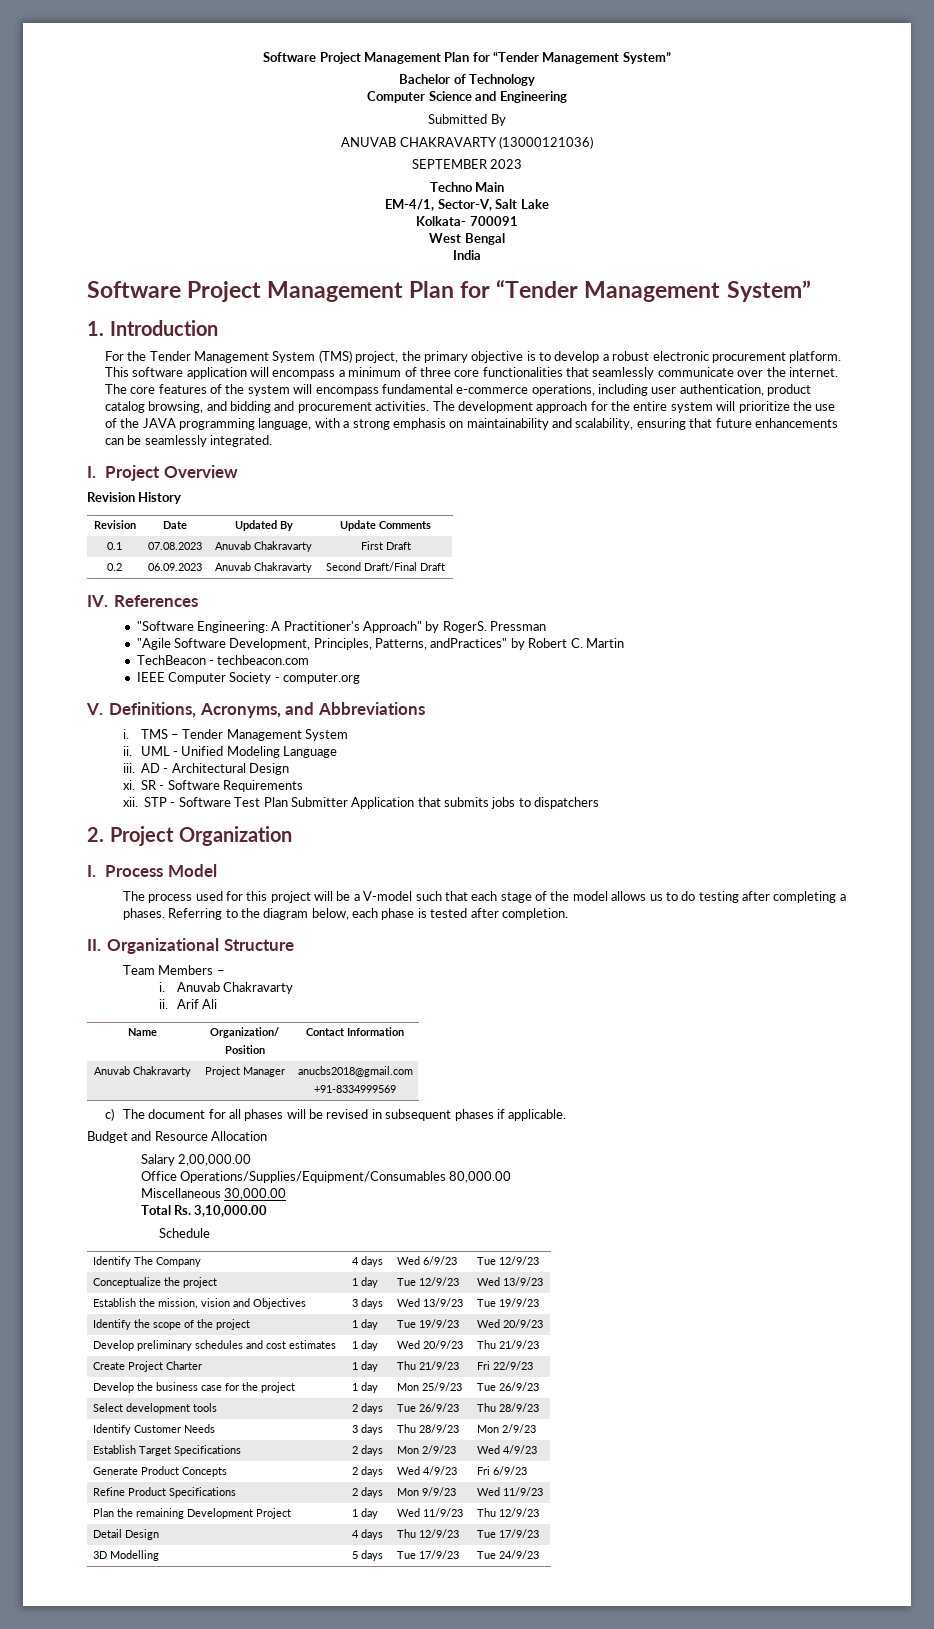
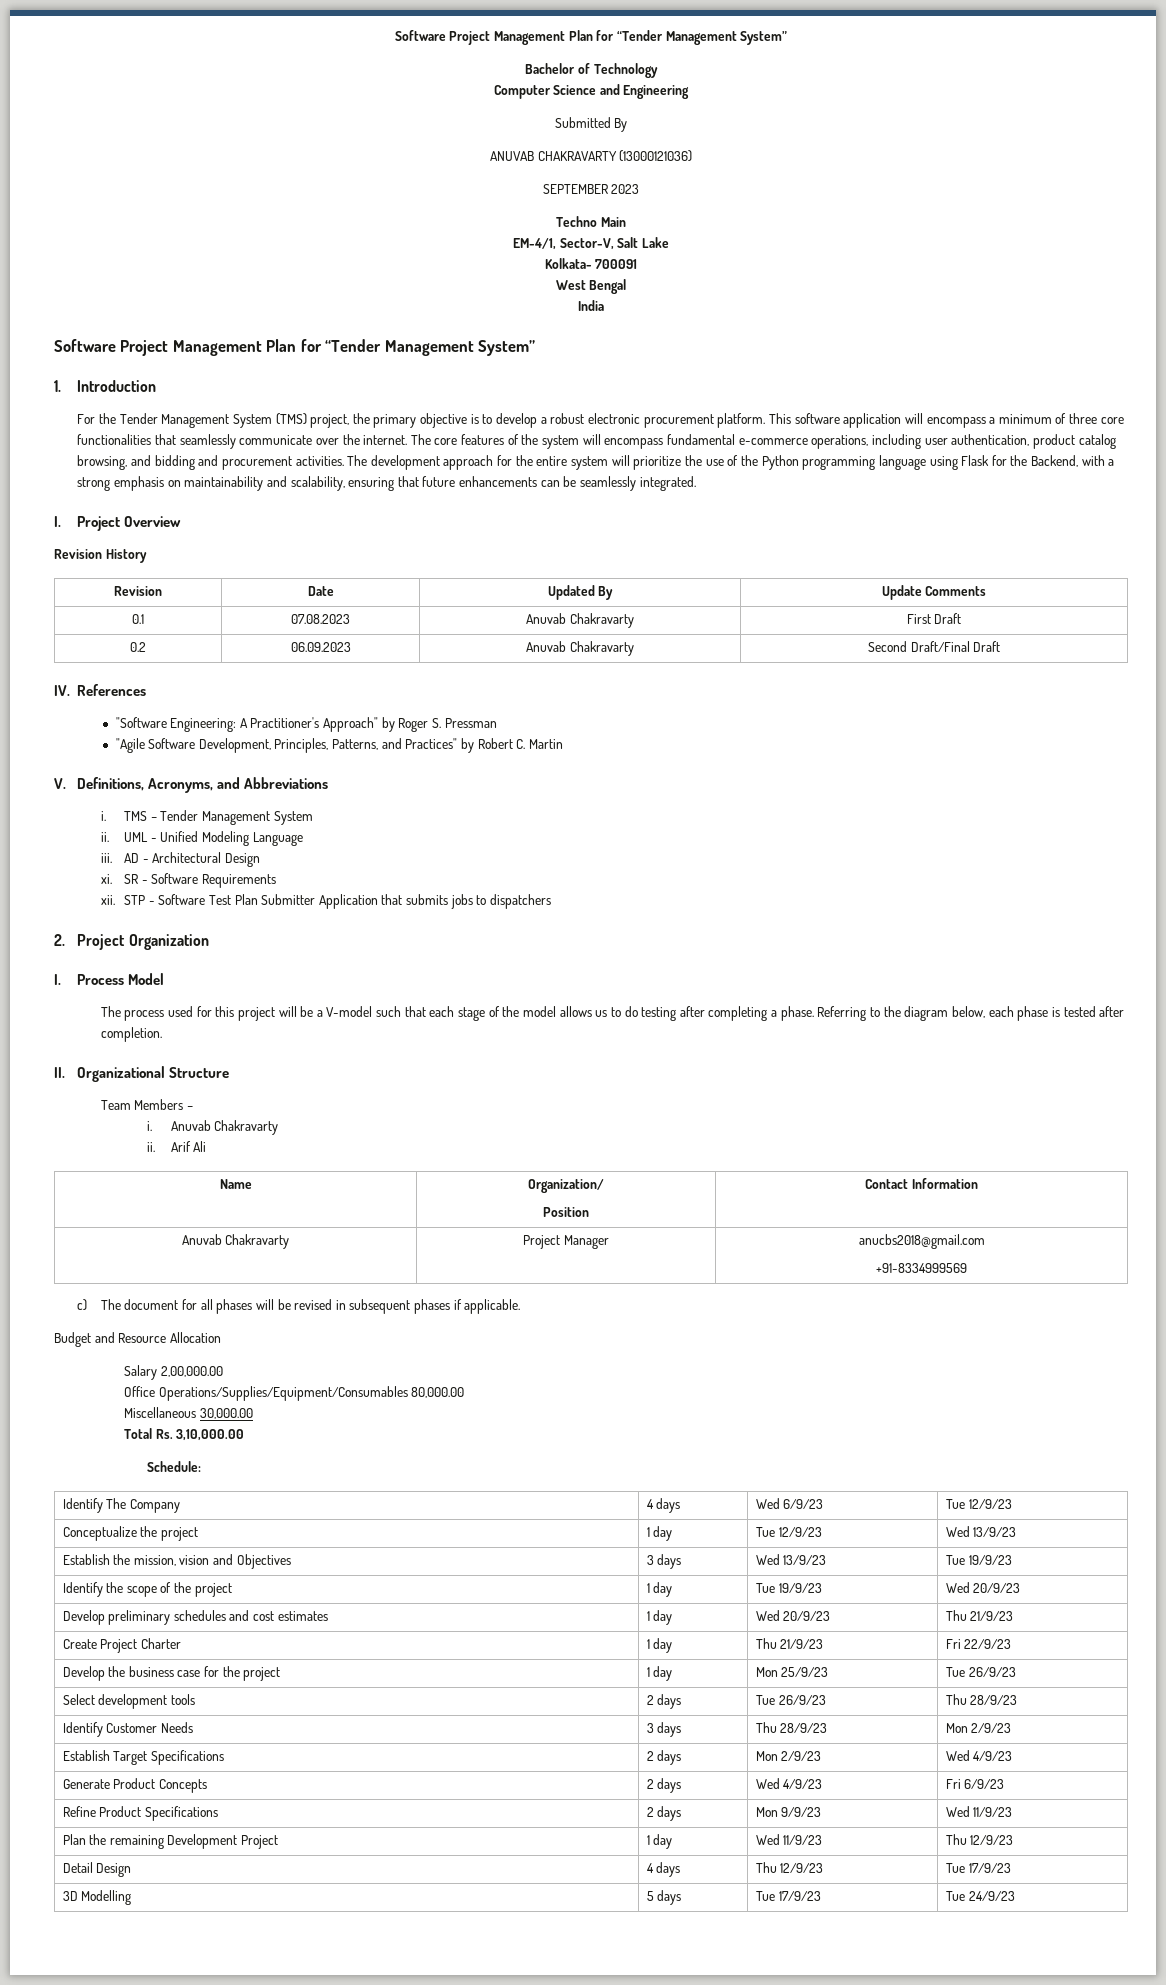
[142,418,312,430] JAVA programming language, -> [761,455,1079,470] Python programming language using Flask for the Backend,
[442,621,487,633] RogerS. -> [398,718,442,732] Roger S.
[430,638,508,648] andPractices" -> [381,738,458,749] and Practices"
[136,655,310,665] [136,672,361,684] // TechBeacon - techbeacon.com // IEEE Computer Society - computer.org -> (563, 744) none
[122,908,165,920] phases. -> [780,1006,814,1021] phase.
[158,1228,210,1238] Schedule -> [147,1461,202,1472] Schedule:

